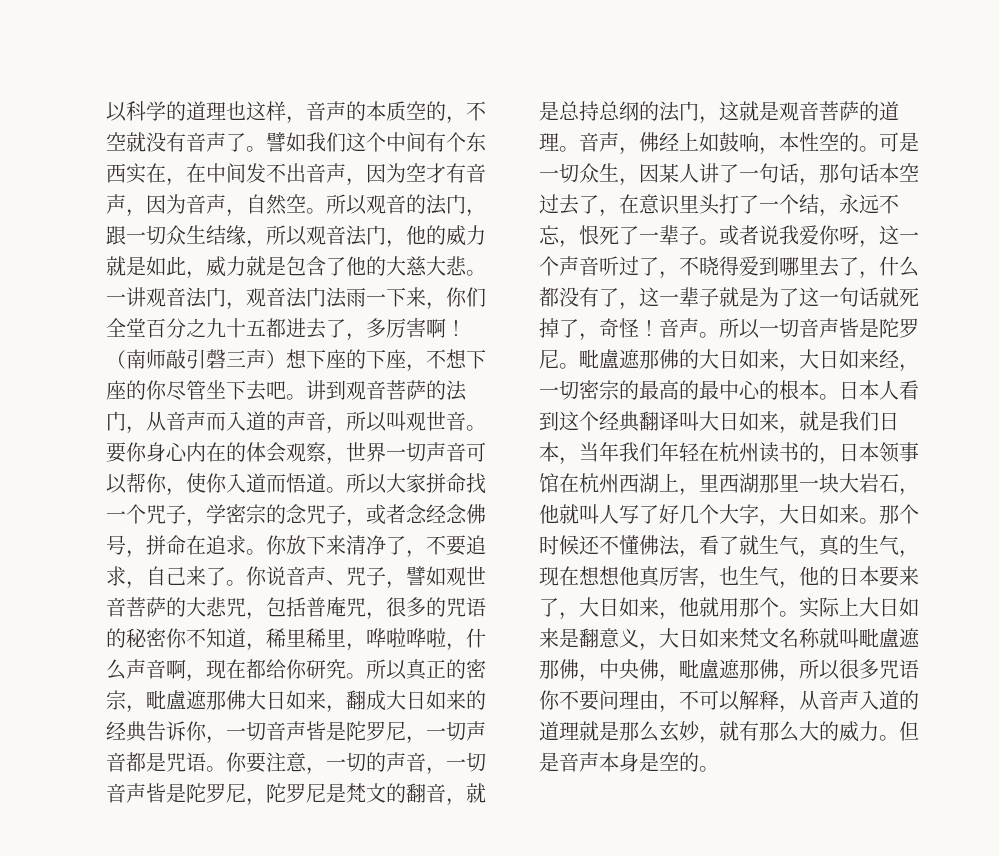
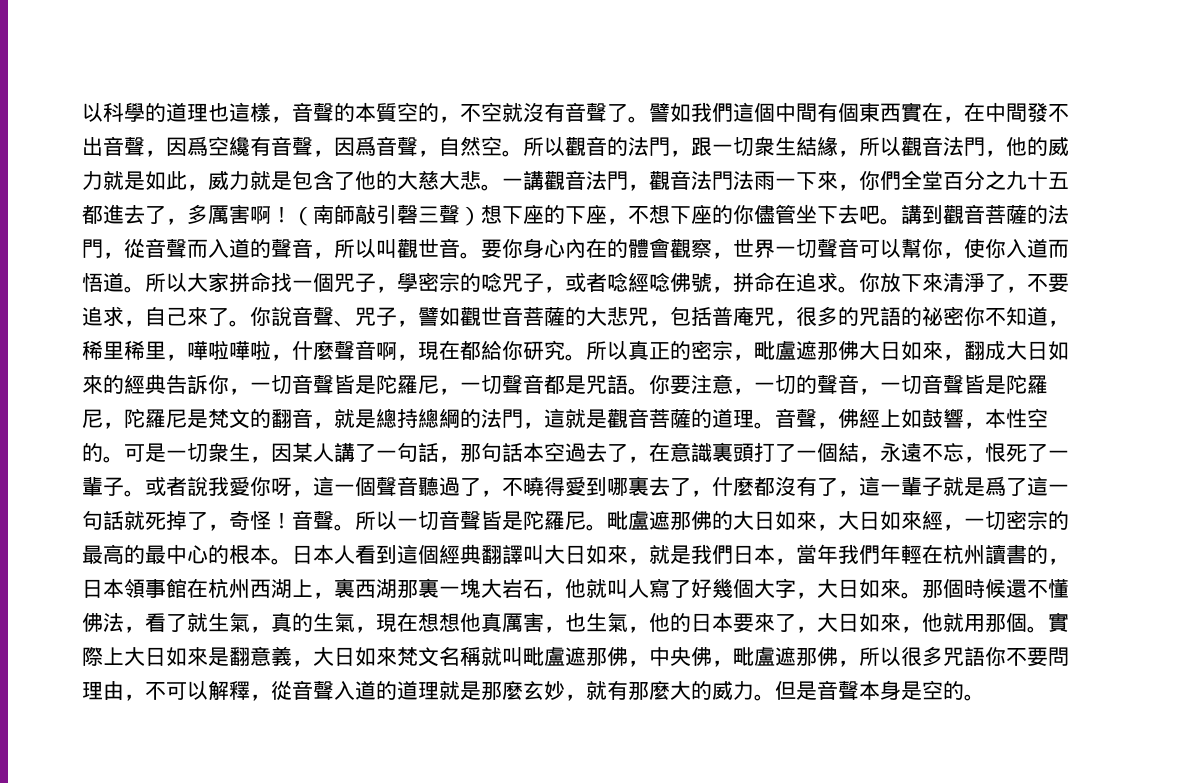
[146,101,166,121] 学 -> [124,102,145,122] 學
[246,101,406,124] 这样，音声的本质 -> [229,102,397,123] 這樣，音聲的本質
[146,132,226,152] 没有音声 -> [523,102,607,122] 沒有音聲
[326,132,486,152] [106,163,486,186] [106,194,486,217] [106,225,386,248] 们这个中间有个东西实在，在中间发不出音声，因为空才有音声，因为音声，自然空。所以观音的法门，跟一切众生结缘，所以观音法门 -> [712,102,1069,123] [82,136,985,157] 們這個中間有個東西實在，在中間發不出音聲，因爲空纔有音聲，因爲音聲，自然空。所以觀音的法門，跟一切衆生結緣，所以觀音法門
[126,287,486,310] 讲观音法门，观音法门法雨一下来，你们 -> [523,170,901,191] 講觀音法門，觀音法門法雨一下來，你們
[286,318,306,338] 进 -> [103,204,124,224] 進
[386,318,406,338] 厉 -> [208,205,229,224] 厲
[146,349,166,369] 师 -> [334,204,355,224] 師
[246,349,266,369] 声 -> [439,205,460,224] 聲
[166,381,186,401] 尽 -> [754,205,775,224] 儘
[306,380,467,401] [106,411,206,434] 讲到观音菩萨的法门，从音声 -> [901,204,1069,225] [82,238,187,259] 講到觀音菩薩的法門，從音聲
[286,411,306,431] 声 -> [271,239,292,258] 聲
[406,412,426,431] 观 -> [397,239,418,258] 觀
[186,442,306,463] 内在的体会观 -> [565,238,691,258] 內在的體會觀
[426,442,486,462] [106,473,146,494] 声音可以帮 -> [817,238,922,258] 聲音可以幫
[126,504,486,527] [106,535,126,555] 个咒子，学密宗的念咒子，或者念经念佛号 -> [313,272,712,293] 個咒子，學密宗的唸咒子，或者唸經唸佛號
[326,535,386,555] 来清净 -> [922,272,985,292] 來清淨
[186,566,326,586] 来了。你说音声 -> [187,306,334,327] 來了。你說音聲
[446,566,486,586] [106,597,166,617] 观世音菩萨 -> [460,306,565,327] 觀世音菩薩
[466,597,486,617] [106,628,147,648] 语的秘 -> [880,306,943,326] 語的祕
[366,628,486,651] [106,659,286,682] 哗啦哗啦，什么声音啊，现在都给 -> [187,340,502,361] 嘩啦嘩啦，什麼聲音啊，現在都給
[306,690,326,710] 来 -> [922,341,943,360] 來
[446,690,486,710] [106,721,386,744] 来的经典告诉你，一切音声皆是陀罗 -> [82,374,418,395] 來的經典告訴你，一切音聲皆是陀羅
[466,721,486,741] 声 -> [502,375,523,394] 聲
[186,752,206,772] 语 -> [607,375,628,394] 語
[386,752,406,772] 声 -> [817,375,838,394] 聲
[126,783,306,806] 声皆是陀罗尼，陀罗 -> [943,375,1048,394] [82,409,166,429] 聲皆是陀羅尼，陀羅
[559,101,899,124] [539,132,759,155] 总持总纲的法门，这就是观音菩萨的道理。音声，佛经上如鼓响 -> [376,408,964,429] 總持總綱的法門，這就是觀音菩薩的道理。音聲，佛經上如鼓響
[579,163,599,183] 众 -> [208,442,229,462] 衆
[699,163,919,186] [539,194,879,217] 讲了一句话，那句话本空过去了，在意识里头打了一个结，永远 -> [334,442,922,463] 講了一句話，那句話本空過去了，在意識裏頭打了一個結，永遠
[659,225,679,245] 辈 -> [82,477,103,496] 輩
[759,225,919,248] [539,256,919,279] [539,287,879,310] 说我爱你呀，这一个声音听过了，不晓得爱到哪里去了，什么都没有了，这一辈子就是为了这一句话 -> [187,476,1069,497] [82,510,124,530] 說我愛你呀，這一個聲音聽過了，不曉得愛到哪裏去了，什麼都沒有了，這一輩子就是爲了這一句話
[679,318,699,338] 声 -> [313,511,334,530] 聲
[819,318,919,338] 声皆是陀罗 -> [460,511,565,530] 聲皆是陀羅
[759,349,899,372] 来，大日如来经 -> [796,511,943,531] 來，大日如來經
[559,411,679,432] 这个经典翻译 -> [397,544,523,564] 這個經典翻譯
[759,411,779,431] 来 -> [607,545,628,564] 來
[859,411,899,431] [539,442,799,465] 们日本，当年我们年轻在杭州读书 -> [712,544,1027,565] 們日本，當年我們年輕在杭州讀書
[879,442,919,463] [539,473,559,493] 领事馆 -> [124,578,187,598] 領事館
[699,473,839,493] 里西湖那里一块 -> [334,578,481,598] 裏西湖那裏一塊
[619,504,719,524] 写了好几个 -> [649,578,754,598] 寫了好幾個
[839,504,919,524] [539,535,600,555] 来。那个时候还 -> [880,578,1027,599] 來。那個時候還
[779,535,799,555] 气 -> [229,612,250,632] 氣
[879,535,919,558] [539,567,559,586] 气，现 -> [334,612,397,633] 氣，現
[659,566,679,586] 厉 -> [502,613,523,632] 厲
[759,566,779,586] 气 -> [607,612,628,632] 氣
[899,566,919,586] 来 -> [754,613,775,632] 來
[639,597,659,617] 来 -> [880,613,901,632] 來
[759,597,919,618] [539,628,820,651] 个。实际上大日如来是翻意义，大日如来梵文名称 -> [1006,612,1069,633] [82,646,481,667] 個。實際上大日如來是翻意義，大日如來梵文名稱
[899,659,919,679] [539,690,619,711] 语你不要问 -> [964,647,1069,666] 語你不要問
[759,690,859,713] 释，从音声 -> [229,680,334,701] 釋，從音聲
[639,721,659,742] 么 -> [502,680,523,700] 麼
[779,721,799,742] 么 -> [649,680,670,700] 麼
[579,752,599,772] 声 -> [838,681,859,700] 聲

